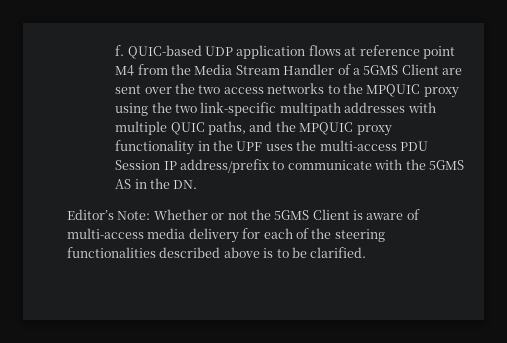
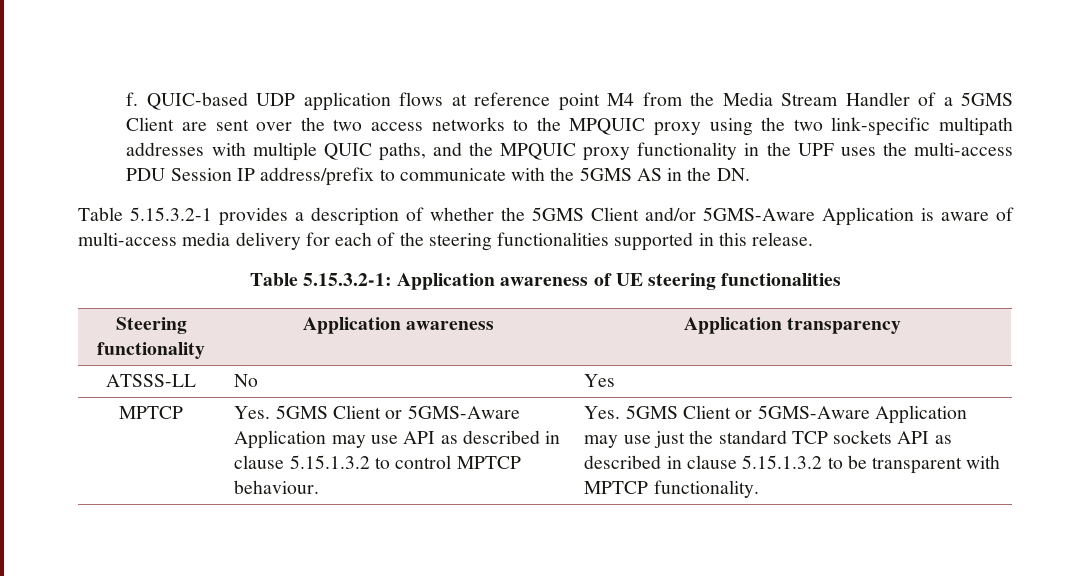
[67,209,350,220] Editor’s Note: Whether or not the 5GMS Client -> [78,207,914,226] Table 5.15.3.2-1 provides a description of whether the 5GMS Client and/or 5GMS-Aware Application
[159,247,367,258] described above is to be clarified. -> [614,232,814,251] [249,273,842,290] [115,317,187,334] [97,342,205,359] [302,317,495,334] [683,317,902,334] [106,374,196,387] [234,374,259,387] [584,374,616,387] [119,406,183,419] [234,405,520,419] [234,430,561,449] [234,455,521,469] [234,480,320,494] [584,405,967,424] [584,430,952,448] [584,455,1001,474] [584,480,759,498] supported in this release. // Table 5.15.3.2-1: Application awareness of UE steering functionalities // Steering functionality | Application awareness | Application transparency // ATSSS-LL | No | Yes // MPTCP | Yes. 5GMS Client or 5GMS-Aware Application may use API as described in clause 5.15.1.3.2 to control MPTCP behaviour. | Yes. 5GMS Client or 5GMS-Aware Application may use just the standard TCP sockets API as described in clause 5.15.1.3.2 to be transparent with MPTCP functionality.

